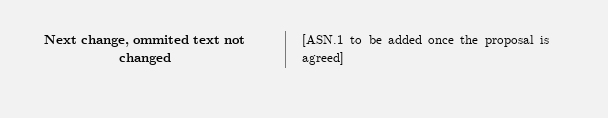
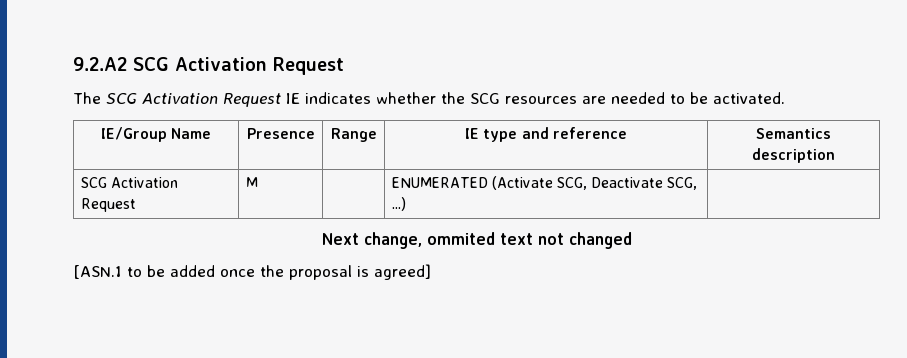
(44, 39) none -> [73,57,344,75] [73,92,785,107] [100,127,212,142] [246,128,315,139] [330,128,377,142] [465,127,627,142] [755,128,831,139] [751,148,835,163] [80,177,178,188] [80,198,136,212] [245,177,258,188] [391,176,698,190] [391,197,406,211] 9.2.A2 SCG Activation Request // The SCG Activation Request IE indicates whether the SCG resources are needed to be activated. // IE/Group Name | Presence | Range | IE type and reference | Semantics description // SCG Activation Request | M | | ENUMERATED (Activate SCG, Deactivate SCG, ...) | //

